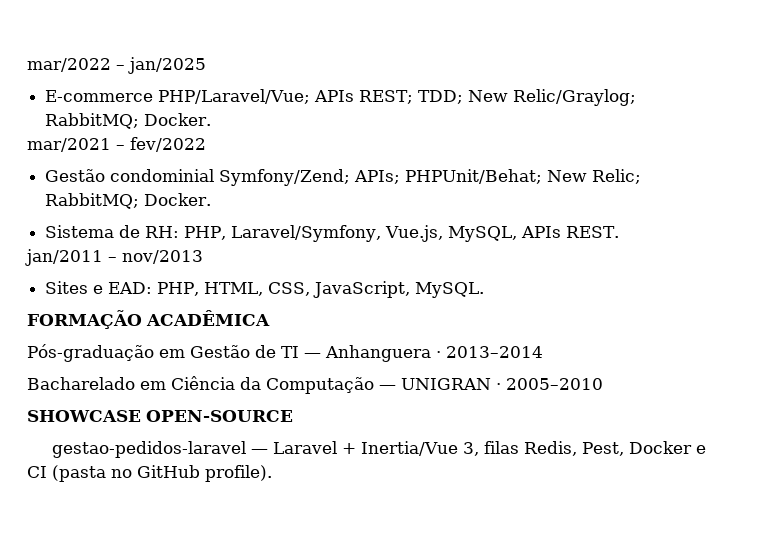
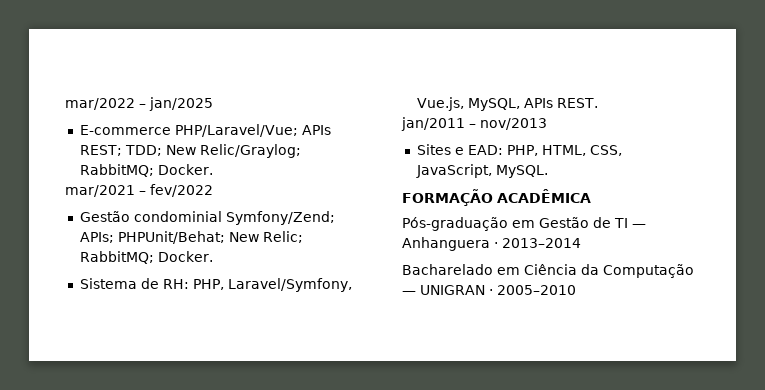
[27,410,293,422] [52,441,707,458] [27,465,272,482] // SHOWCASE OPEN-SOURCE // gestao-pedidos-laravel — Laravel + Inertia/Vue 3, filas Redis, Pest, Docker e CI (pasta no GitHub profile). -> (576, 290) none

